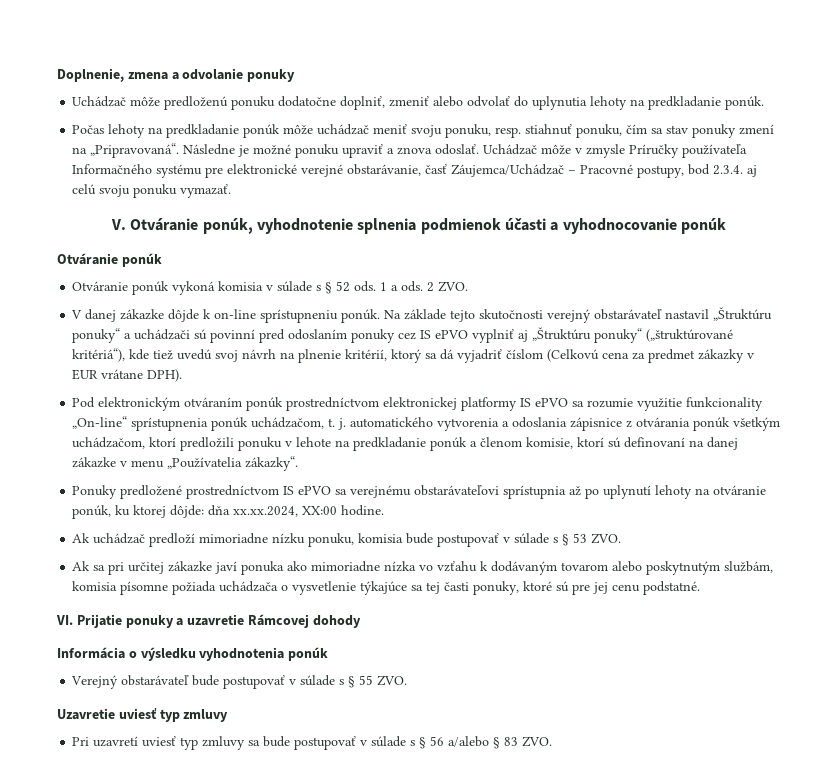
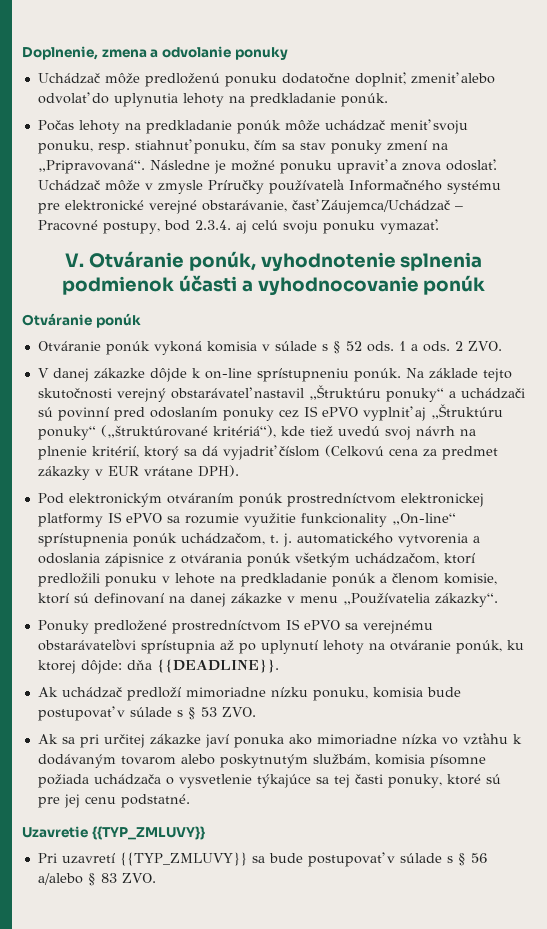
[233,505,385,517] xx.xx.2024, XX:00 hodine. -> [156,659,279,673] {{DEADLINE}}.
[56,614,361,628] [57,647,329,661] [71,675,408,689] [57,708,229,722] VI. Prijatie ponuky a uzavretie Rámcovej dohody // Informácia o výsledku vyhodnotenia ponúk // Verejný obstarávateľ bude postupovať v súlade s § 55 ZVO. // Uzavretie uviesť typ zmluvy -> [22,826,205,840] Uzavretie {{TYP_ZMLUVY}}
[142,736,246,750] uviesť typ zmluvy -> [119,852,247,866] {{TYP_ZMLUVY}}

